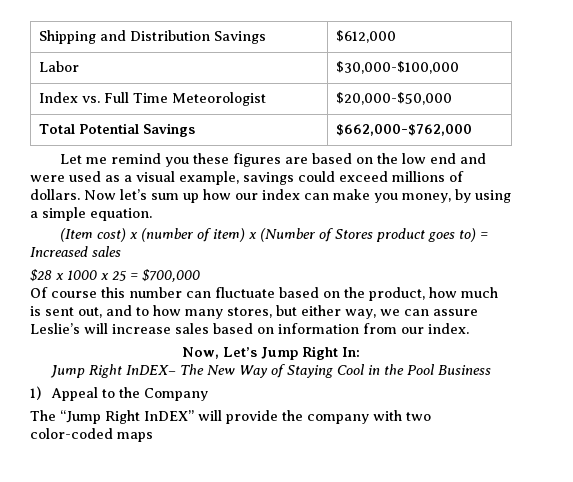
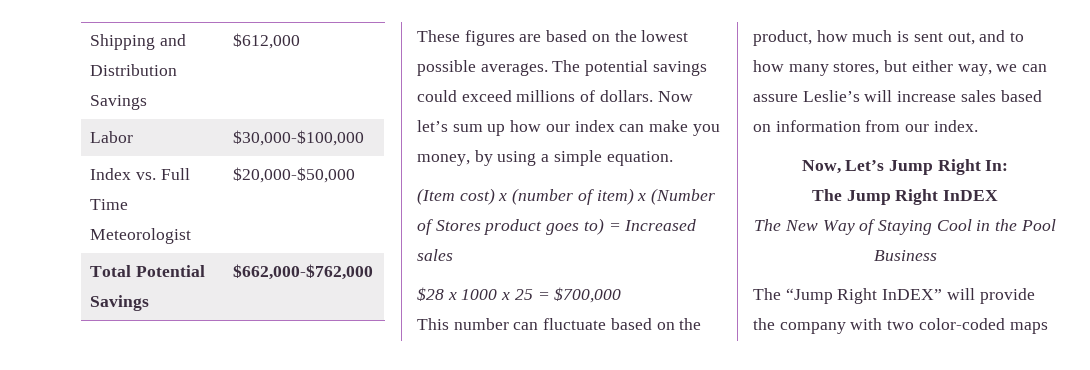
[59,153,229,167] Let me remind you these -> [417,30,460,42] These
[401,153,486,164] [30,171,239,185] low end and were used as a visual example, -> [641,30,689,42] [417,60,649,76] lowest possible averages. The potential
[30,287,125,298] Of course this -> [417,318,449,330] This
[50,364,176,378] Jump Right InDEX– -> [811,189,999,205] The Jump Right InDEX //
[30,386,209,401] // 1) Appeal to the Company -> (937, 255) none

